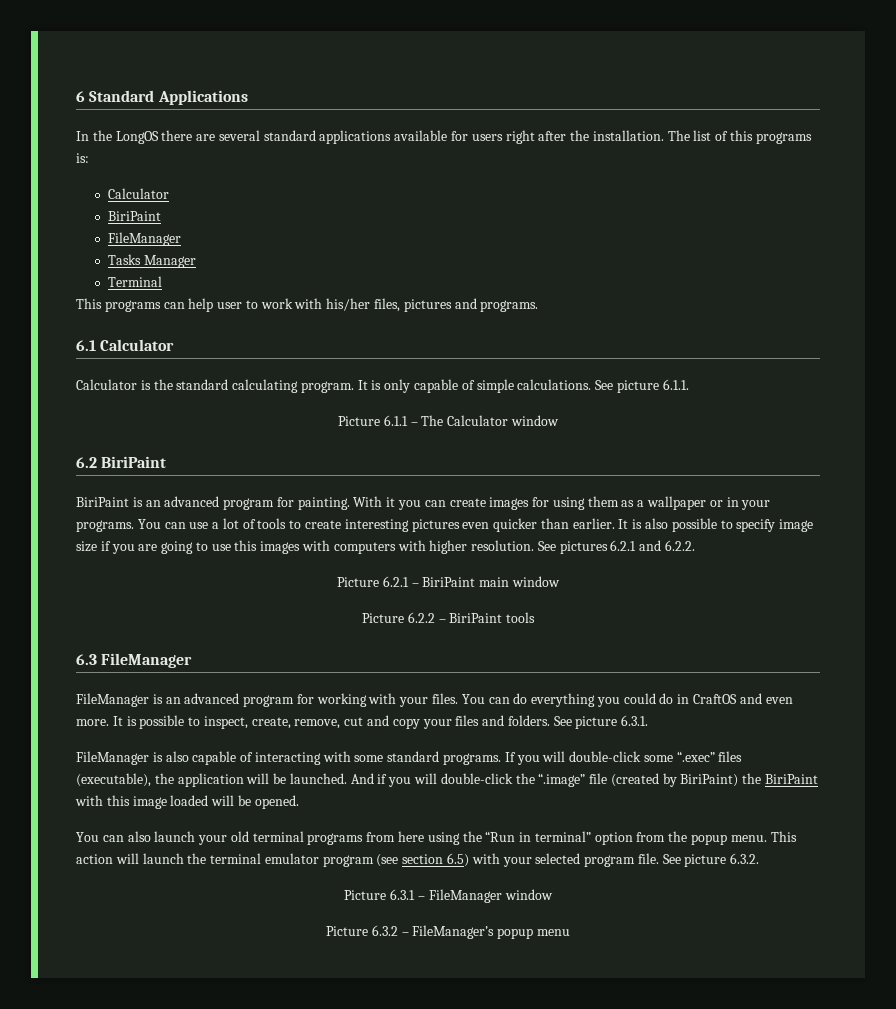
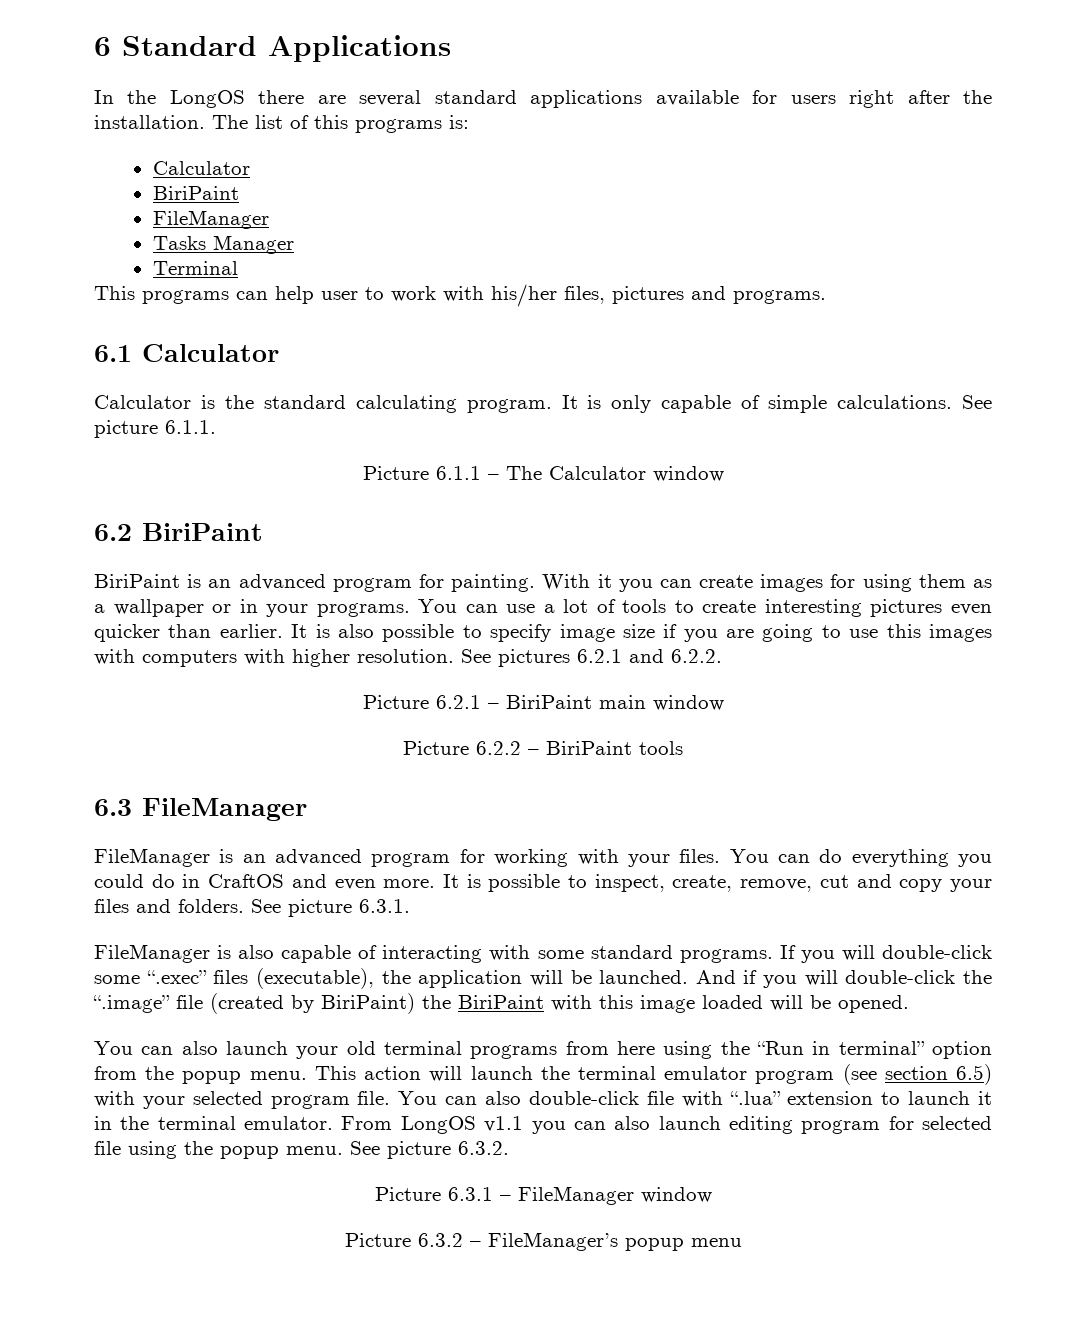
(659, 858) none -> [398,1091,993,1107] [94,1116,993,1134] [94,1141,343,1159] You can also double-click file with “.lua” extension to launch it in the terminal emulator. From LongOS v1.1 you can also launch editing program for selected file using the popup menu.

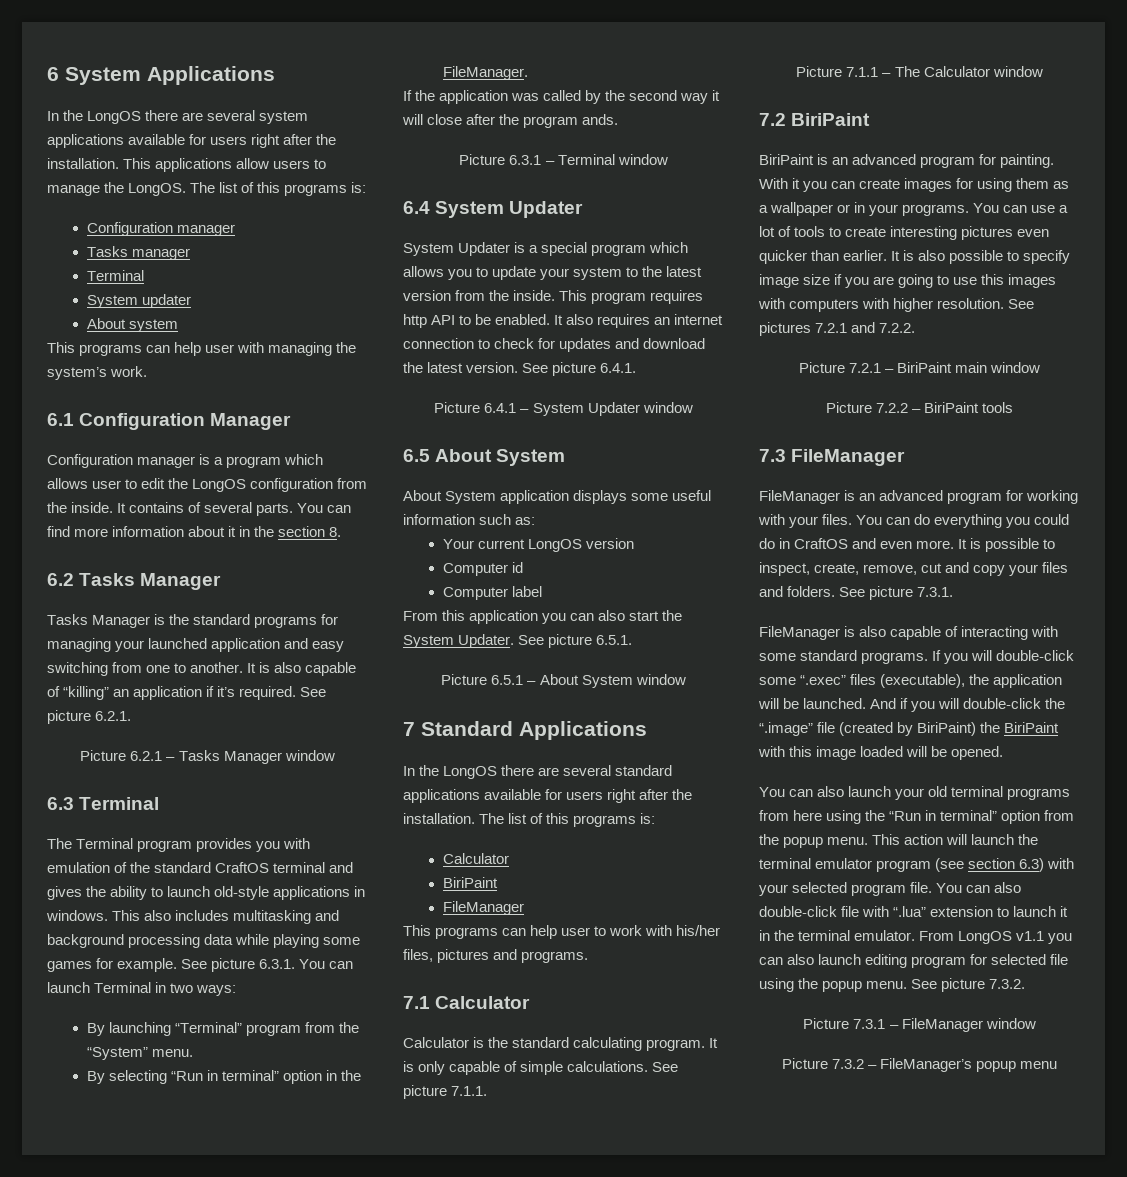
(111, 46) none -> [65,66,275,85] [47,110,309,124] [47,134,337,148] [47,158,327,172] [47,182,367,196] [86,222,235,236] [86,246,190,260] [86,270,144,281] [86,294,191,308] [86,318,178,332] [47,342,357,356] [47,366,148,380] [47,413,292,430] [47,454,324,468] [47,478,368,492] [47,502,352,516] [47,526,342,537] [47,573,222,590] [47,614,339,628] [47,638,345,652] [47,662,357,676] [47,686,327,700] [47,710,132,724] [80,750,335,764] [47,797,160,810] [47,838,311,852] [47,862,354,873] [47,886,366,900] [46,910,340,924] [47,934,361,948] [47,958,354,972] [47,982,237,996] [86,1022,359,1036] [86,1047,193,1060] [86,1070,361,1084] [442,66,528,80] [403,90,721,104] [402,114,619,128] [459,154,668,165] [403,201,584,218] [403,242,689,256] [403,266,703,280] [403,290,704,304] [403,314,724,328] [403,338,706,352] [403,362,637,376] [434,402,693,416] [403,449,566,466] [403,490,712,504] [403,514,536,525] [442,538,634,552] [442,562,523,576] [442,586,542,600] [403,610,683,624] [403,634,633,648] [441,674,686,688] [403,722,415,736] System Applications // In the LongOS there are several system applications available for users right after the installation. This applications allow users to manage the LongOS. The list of this programs is: // Configuration manager // Tasks manager // Terminal // System updater // About system // This programs can help user with managing the system’s work. // 6.1 Configuration Manager // Configuration manager is a program which allows user to edit the LongOS configuration from the inside. It contains of several parts. You can find more information about it in the section 8. // 6.2 Tasks Manager // Tasks Manager is the standard programs for managing your launched application and easy switching from one to another. It is also capable of “killing” an application if it’s required. See picture 6.2.1. // Picture 6.2.1 – Tasks Manager window // 6.3 Terminal // The Terminal program provides you with emulation of the standard CraftOS terminal and gives the ability to launch old-style applications in windows. This also includes multitasking and background processing data while playing some games for example. See picture 6.3.1. You can launch Terminal in two ways: // By launching “Terminal” program from the “System” menu. // By selecting “Run in terminal” option in the FileManager. // If the application was called by the second way it will close after the program ands. // Picture 6.3.1 – Terminal window // 6.4 System Updater // System Updater is a special program which allows you to update your system to the latest version from the inside. This program requires http API to be enabled. It also requires an internet connection to check for updates and download the latest version. See picture 6.4.1. // Picture 6.4.1 – System Updater window // 6.5 About System // About System application displays some useful information such as: // Your current LongOS version // Computer id // Computer label // From this application you can also start the System Updater. See picture 6.5.1. // Picture 6.5.1 – About System window // 7
[152,235,294,254] [152,261,238,275] // Tasks Manager // Terminal -> (524, 908) none
[94,345,132,362] 6.1 -> [403,996,430,1009] 7.1
[165,420,216,434] [362,466,481,480] 6.1.1. // Picture 6.1.1 -> [451,1086,488,1096] [796,66,879,77] 7.1.1. // Picture 7.1.1
[94,524,132,541] 6.2 -> [759,113,786,126] 7.2
[577,649,722,663] [362,695,481,709] 6.2.1 and 6.2.2. // Picture 6.2.1 -> [815,322,916,333] [798,362,881,373] 7.2.1 and 7.2.2. // Picture 7.2.1
[476,741,521,755] 6.2.2 -> [875,403,908,413] 7.2.2
[94,799,132,816] 6.3 -> [759,449,786,462] 7.3
[359,899,410,913] 6.3.1. -> [917,587,954,597] 7.3.1.
[955,1064,992,1085] 6.5) -> [1019,858,1045,872] 6.3)
[458,1141,509,1155] [374,1187,493,1201] 6.3.2. // Picture 6.3.1 -> [989,979,1026,989] [803,1018,886,1029] 7.3.2. // Picture 7.3.1
[417,1233,463,1247] 6.3.2 -> [831,1059,864,1069] 7.3.2

